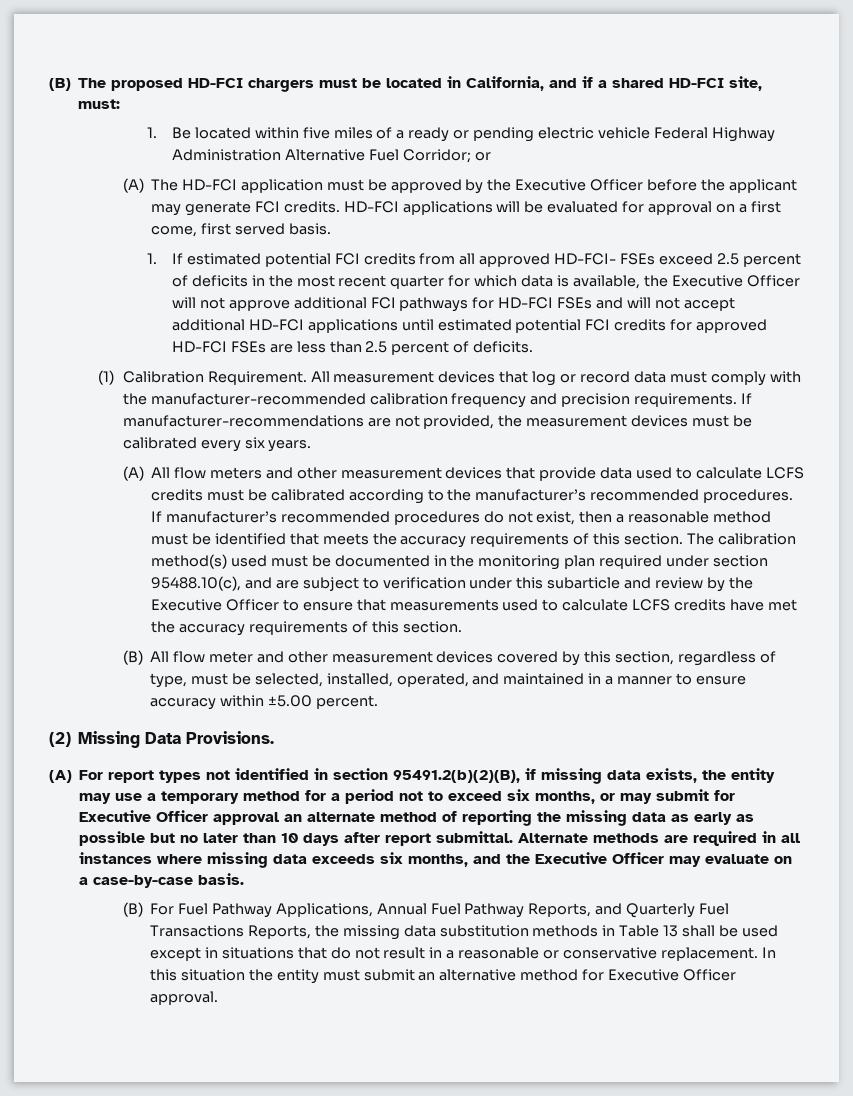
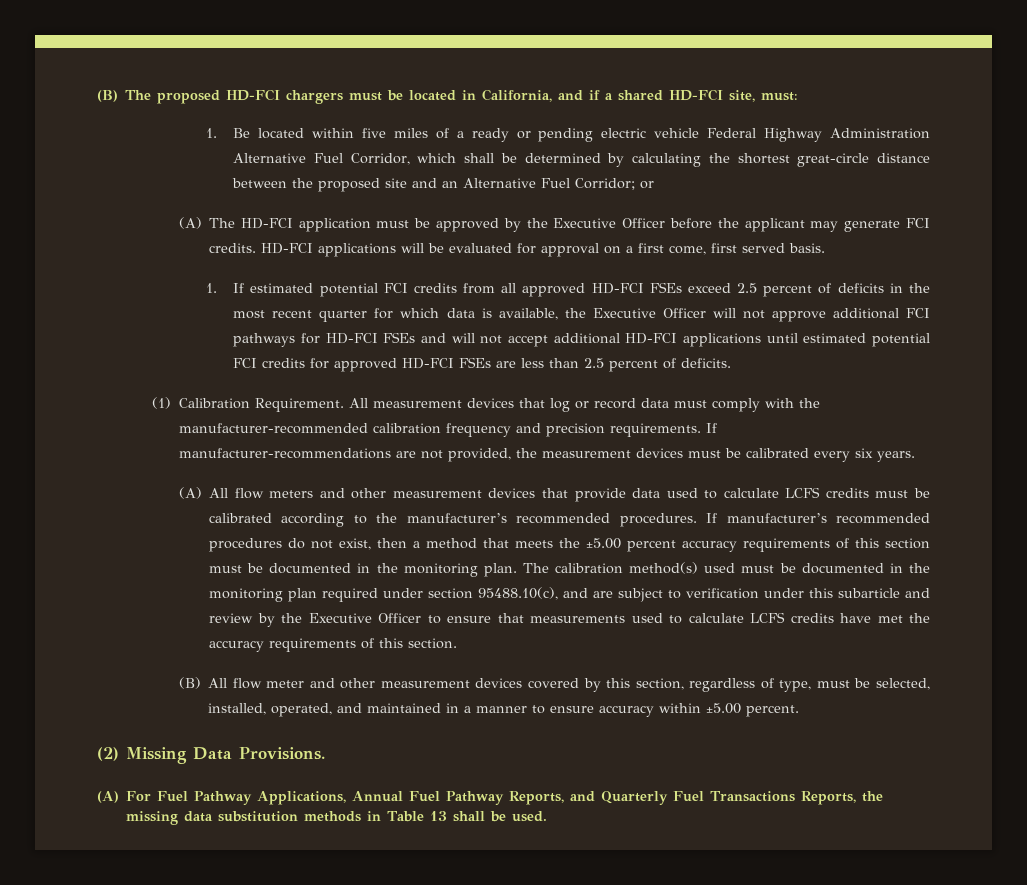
(399, 155) none -> [350,153,930,167] [232,178,571,192] Corridor, which shall be determined by calculating the shortest great-circle distance between the proposed site and an Alternative Fuel
[554,253,617,265] HD-FCI- -> [591,283,644,294] HD-FCI
[628,511,772,523] [150,533,286,545] reasonable method must be identified -> [425,538,477,549] method
[400,533,684,548] accuracy requirements of this section. -> [585,538,930,552] [208,563,517,577] ±5.00 percent accuracy requirements of this section must be documented in the monitoring plan.
[108,768,776,784] [79,789,736,804] [79,810,755,826] [79,831,801,846] [79,852,793,868] [79,873,245,888] [122,902,174,917] report types not identified in section 95491.2(b)(2)(B), if missing data exists, the entity may use a temporary method for a period not to exceed six months, or may submit for Executive Officer approval an alternate method of reporting the missing data as early as possible but no later than 10 days after report submittal. Alternate methods are required in all instances where missing data exceeds six months, and the Executive Officer may evaluate on a case-by-case basis. // (B) For -> (152, 796) none
[741,925,778,937] [149,947,776,961] [149,969,737,984] [149,991,218,1005] used except in situations that do not result in a reasonable or conservative replacement. In this situation the entity must submit an alternative method for Executive Officer approval. -> [512,811,548,822] used.

